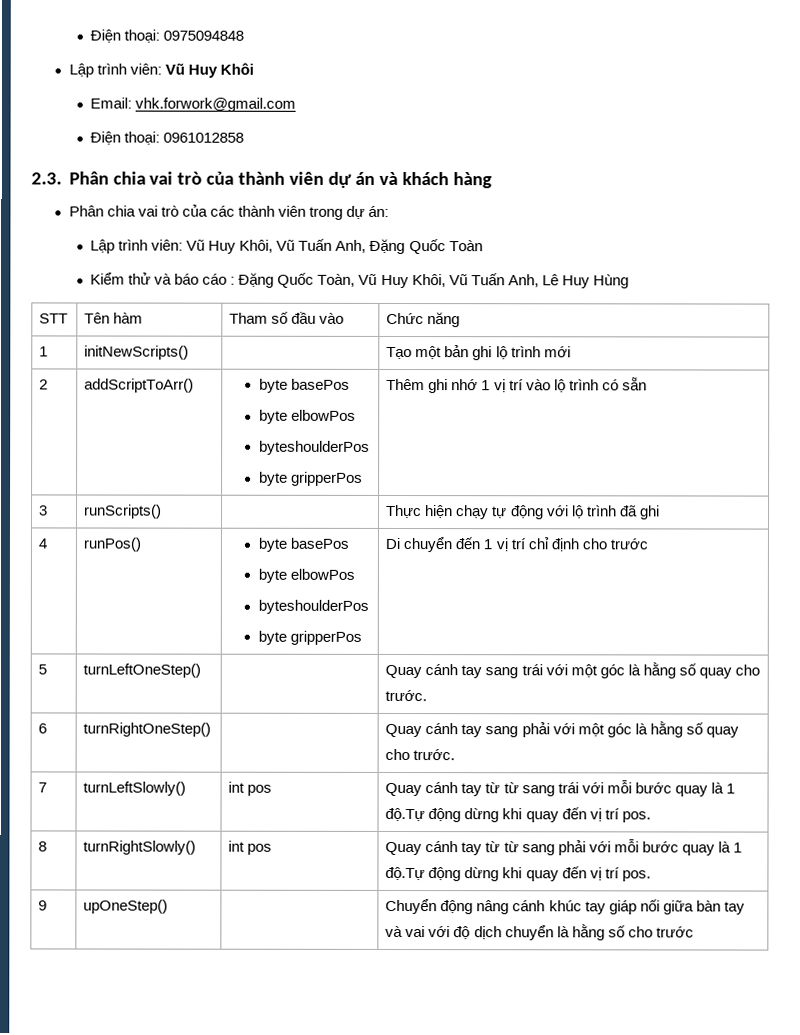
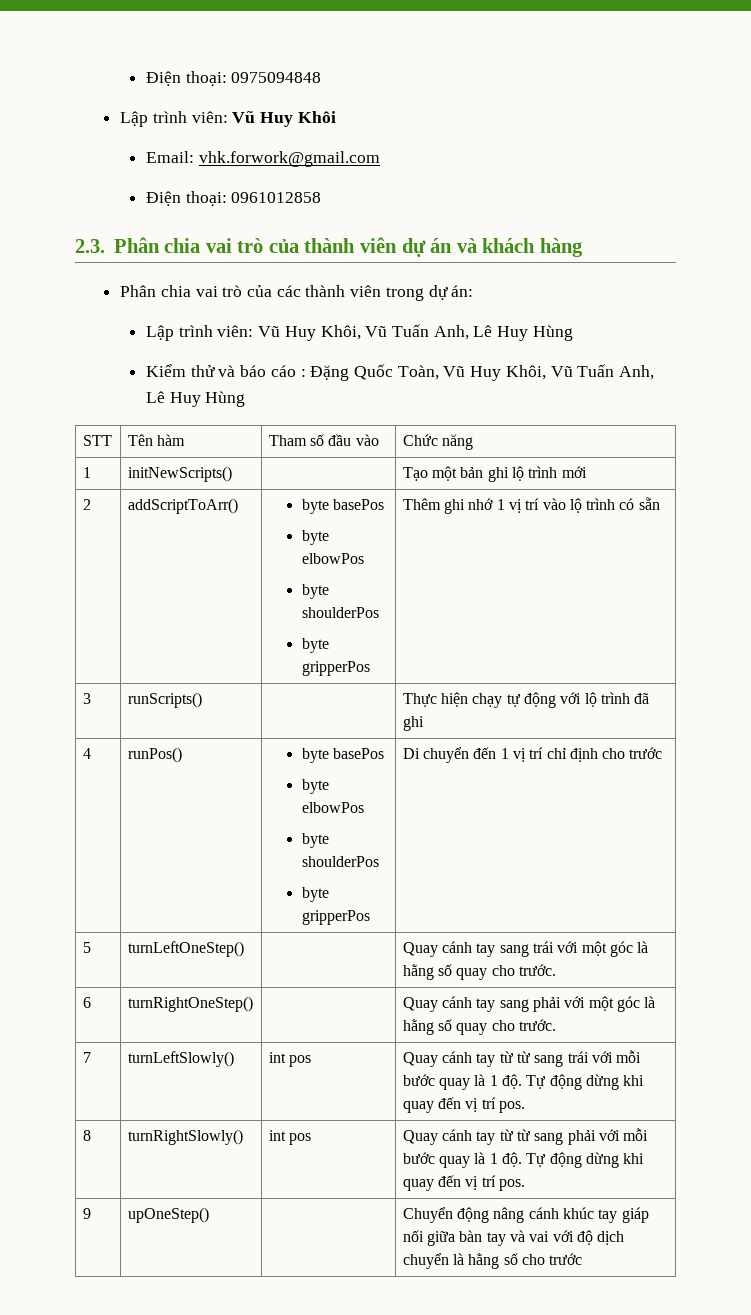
[369,238,483,255] Đặng Quốc Toàn -> [473,325,573,341] Lê Huy Hùng
[258,440,370,455] byteshoulderPos -> [301,584,329,599] [301,607,379,618] byte shoulderPos
[257,599,369,614] byteshoulderPos -> [301,833,329,848] [301,856,379,867] byte shoulderPos
[385,807,426,822] độ.Tự -> [501,1074,547,1089] độ. Tự
[385,866,426,881] độ.Tự -> [501,1152,547,1167] độ. Tự

